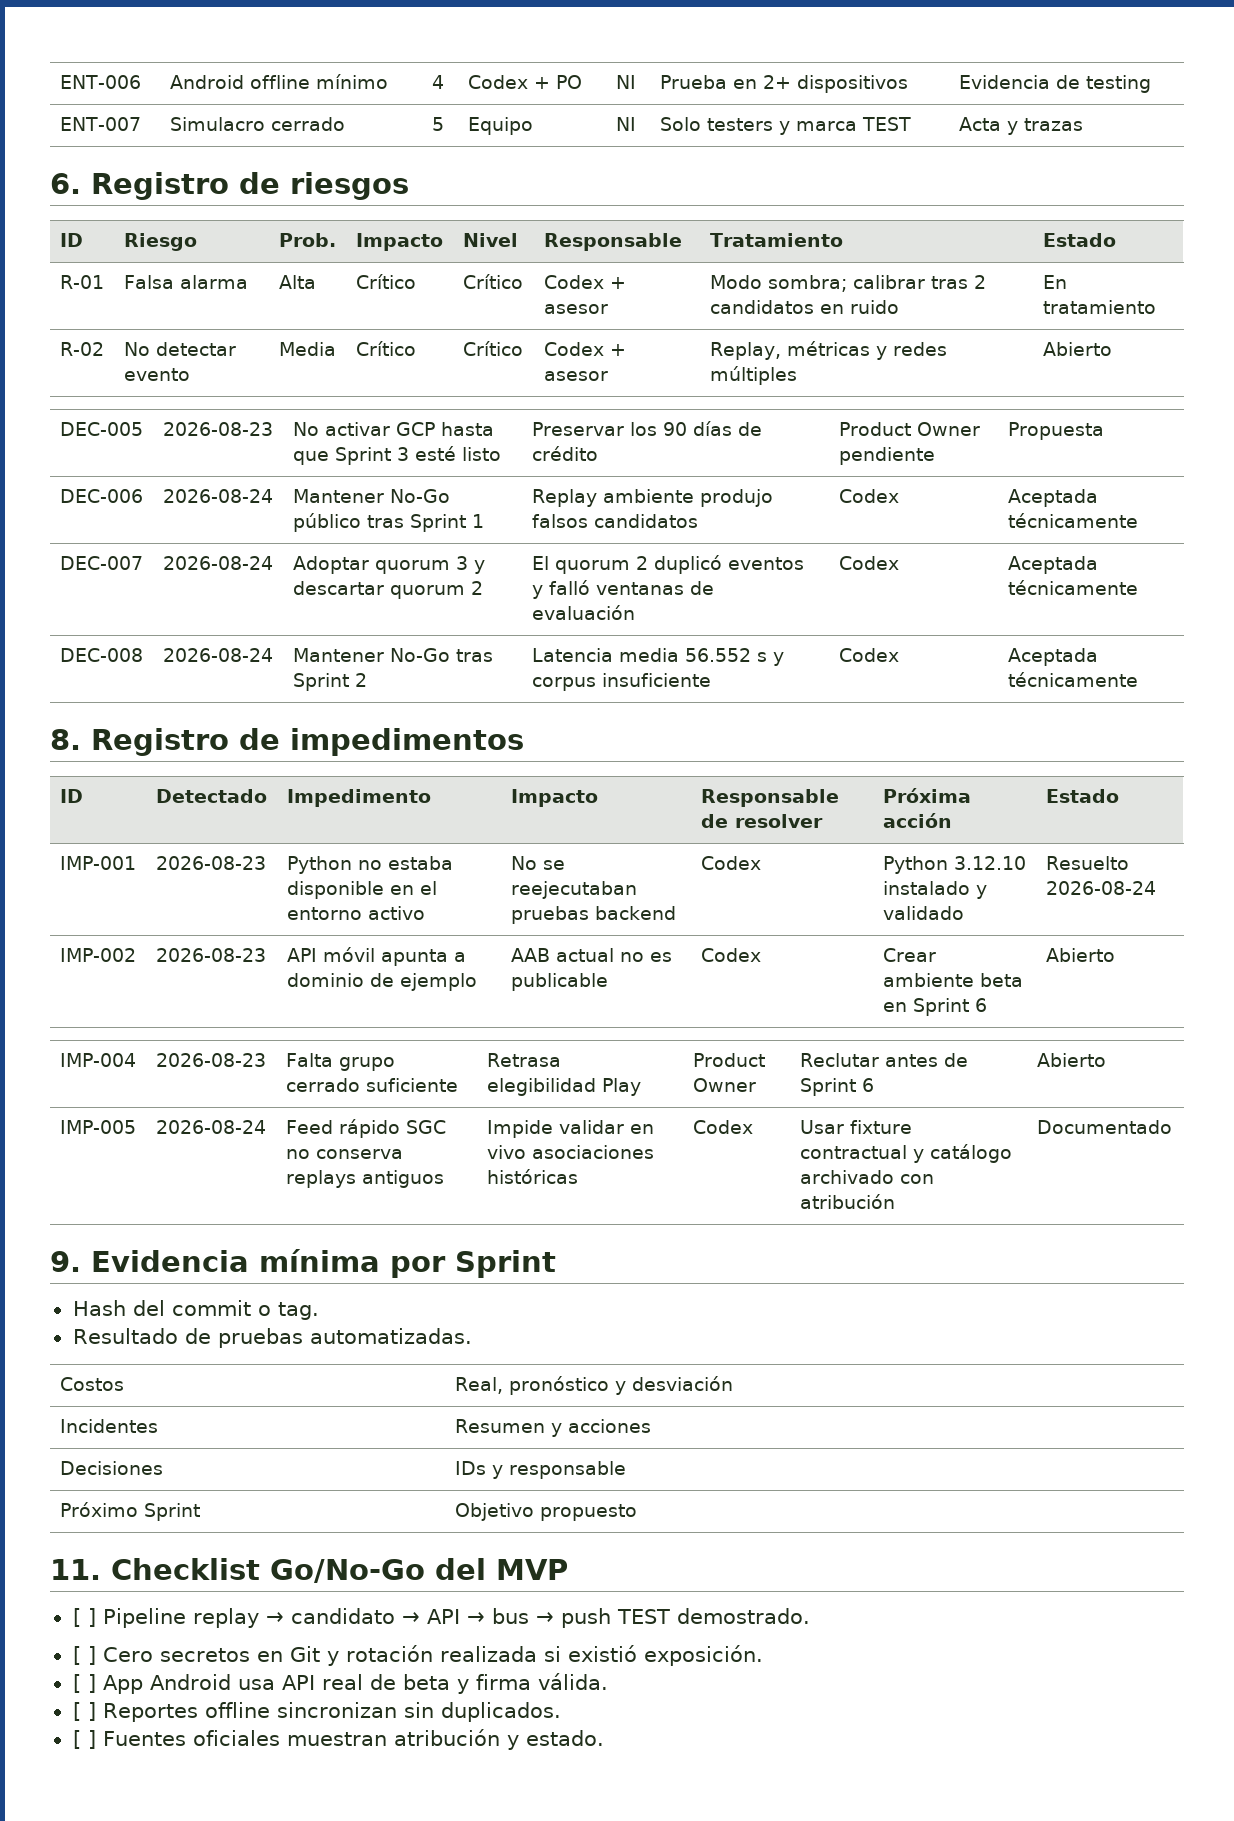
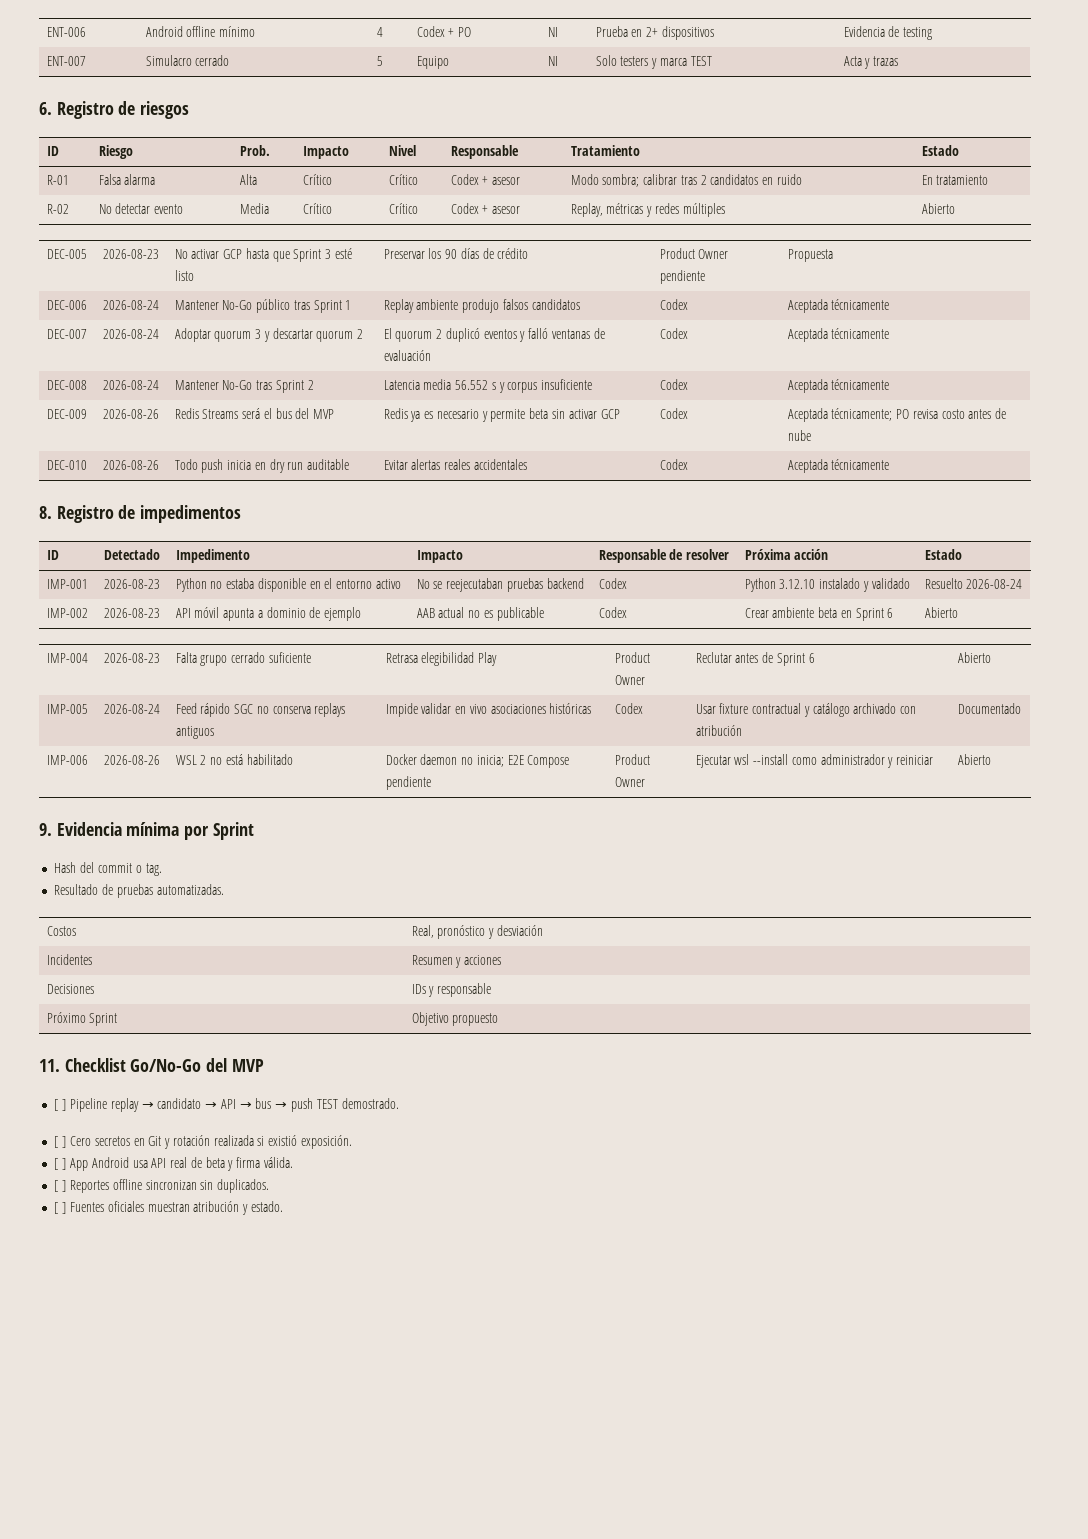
(1138, 679) none -> [46,409,87,419] [102,409,159,419] [174,408,335,419] [383,408,620,422] [659,408,688,419] [787,408,1007,422] [787,430,811,441] [46,460,87,470] [102,460,159,470] [174,459,350,473] [383,459,527,470] [659,459,688,470] [787,459,890,473] // DEC-009 | 2026-08-26 | Redis Streams será el bus del MVP | Redis ya es necesario y permite beta sin activar GCP | Codex | Aceptada técnicamente; PO revisa costo antes de nube // DEC-010 | 2026-08-26 | Todo push inicia en dry run auditable | Evitar alertas reales accidentales | Codex | Aceptada técnicamente
(1172, 1127) none -> [46,755,88,765] [103,755,160,765] [175,754,293,765] [385,754,570,768] [385,776,431,790] [614,754,650,765] [614,777,645,787] [695,754,934,768] [957,754,991,765] // IMP-006 | 2026-08-26 | WSL 2 no está habilitado | Docker daemon no inicia; E2E Compose pendiente | Product Owner | Ejecutar wsl --install como administrador y reiniciar | Abierto

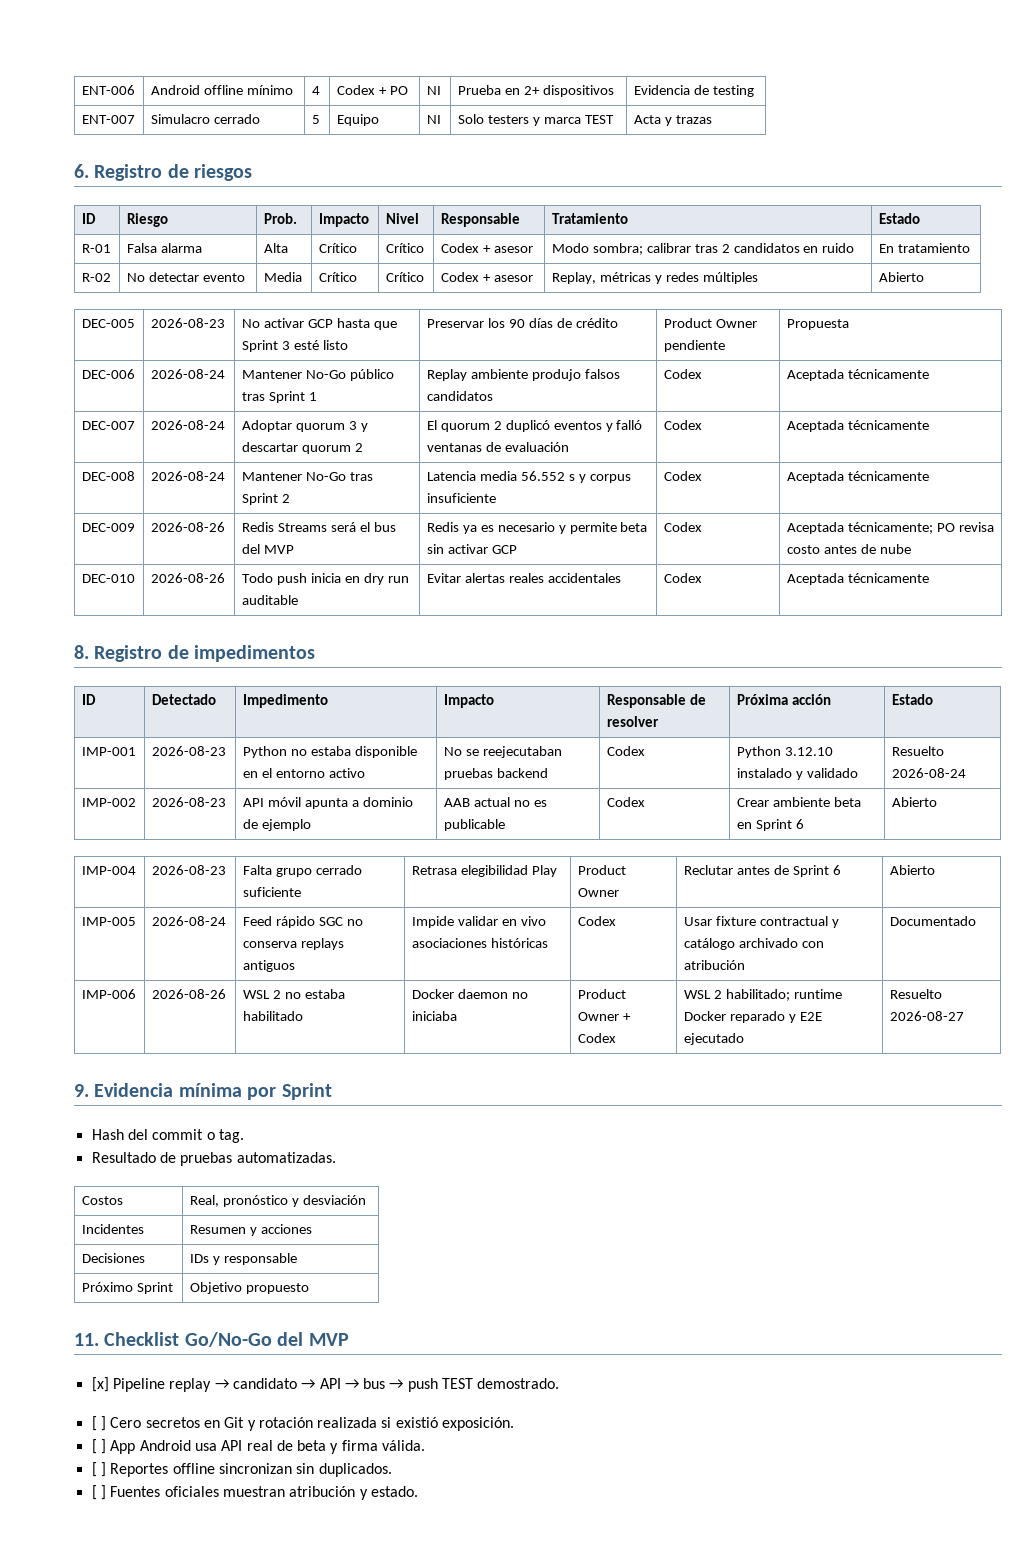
[225,754,243,765] está -> [304,989,345,999] estaba
[476,755,570,768] [385,776,431,790] [614,754,650,765] [614,777,645,787] [695,754,934,768] [957,754,991,765] inicia; E2E Compose pendiente | Product Owner | Ejecutar wsl --install como administrador y reiniciar | Abierto -> [411,1011,457,1021] [577,989,626,999] [577,1012,631,1021] [577,1033,616,1043] [683,989,842,1001] [683,1011,822,1023] [683,1033,744,1045] [889,989,942,999] [889,1011,964,1021] iniciaba | Product Owner + Codex | WSL 2 habilitado; runtime Docker reparado y E2E ejecutado | Resuelto 2026-08-27
[54,1099,67,1111] [ ] -> [91,1377,109,1392] [x]

